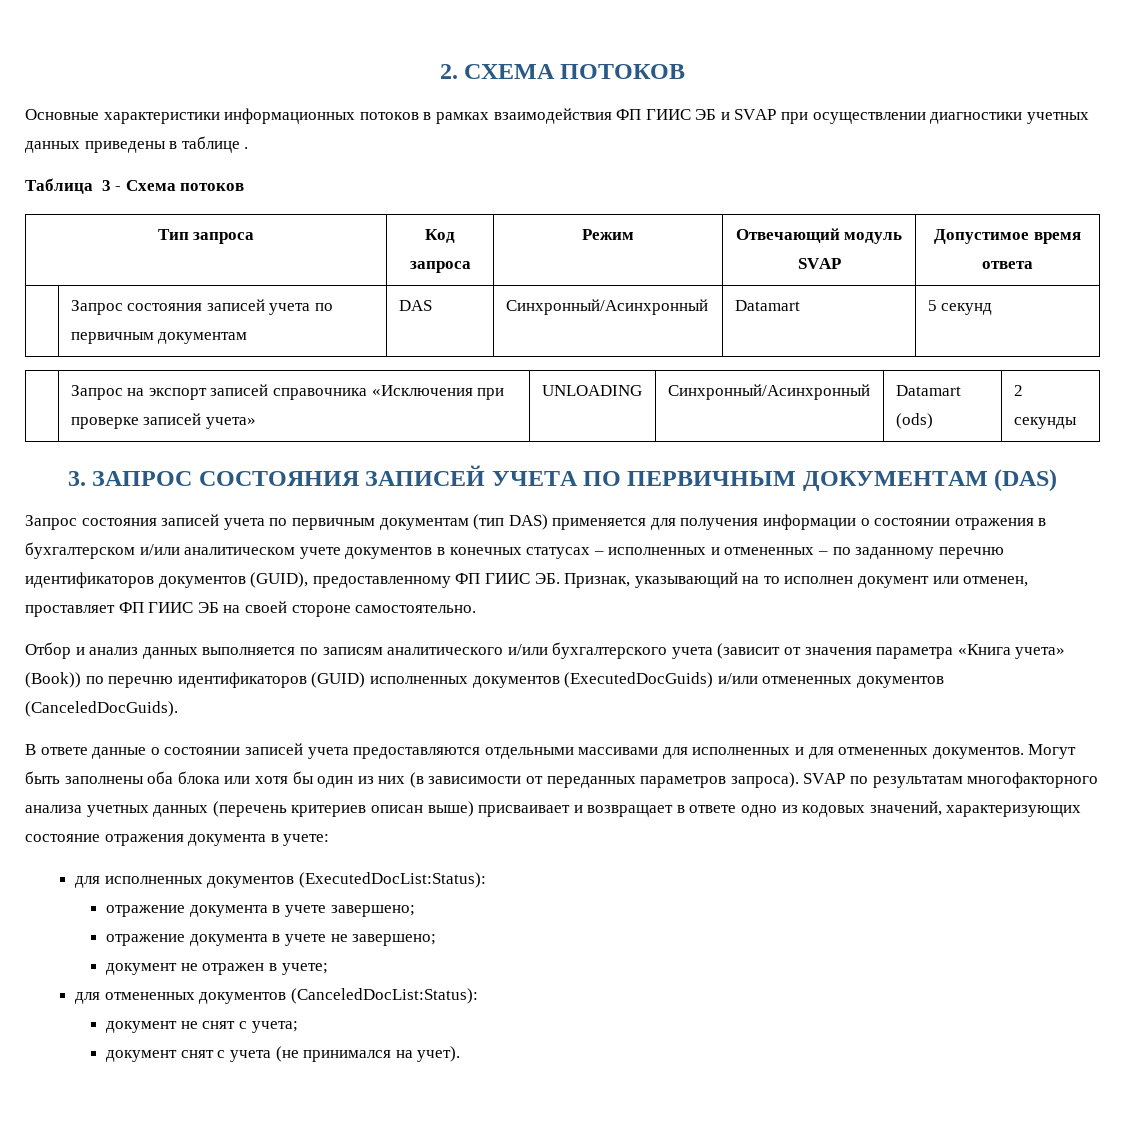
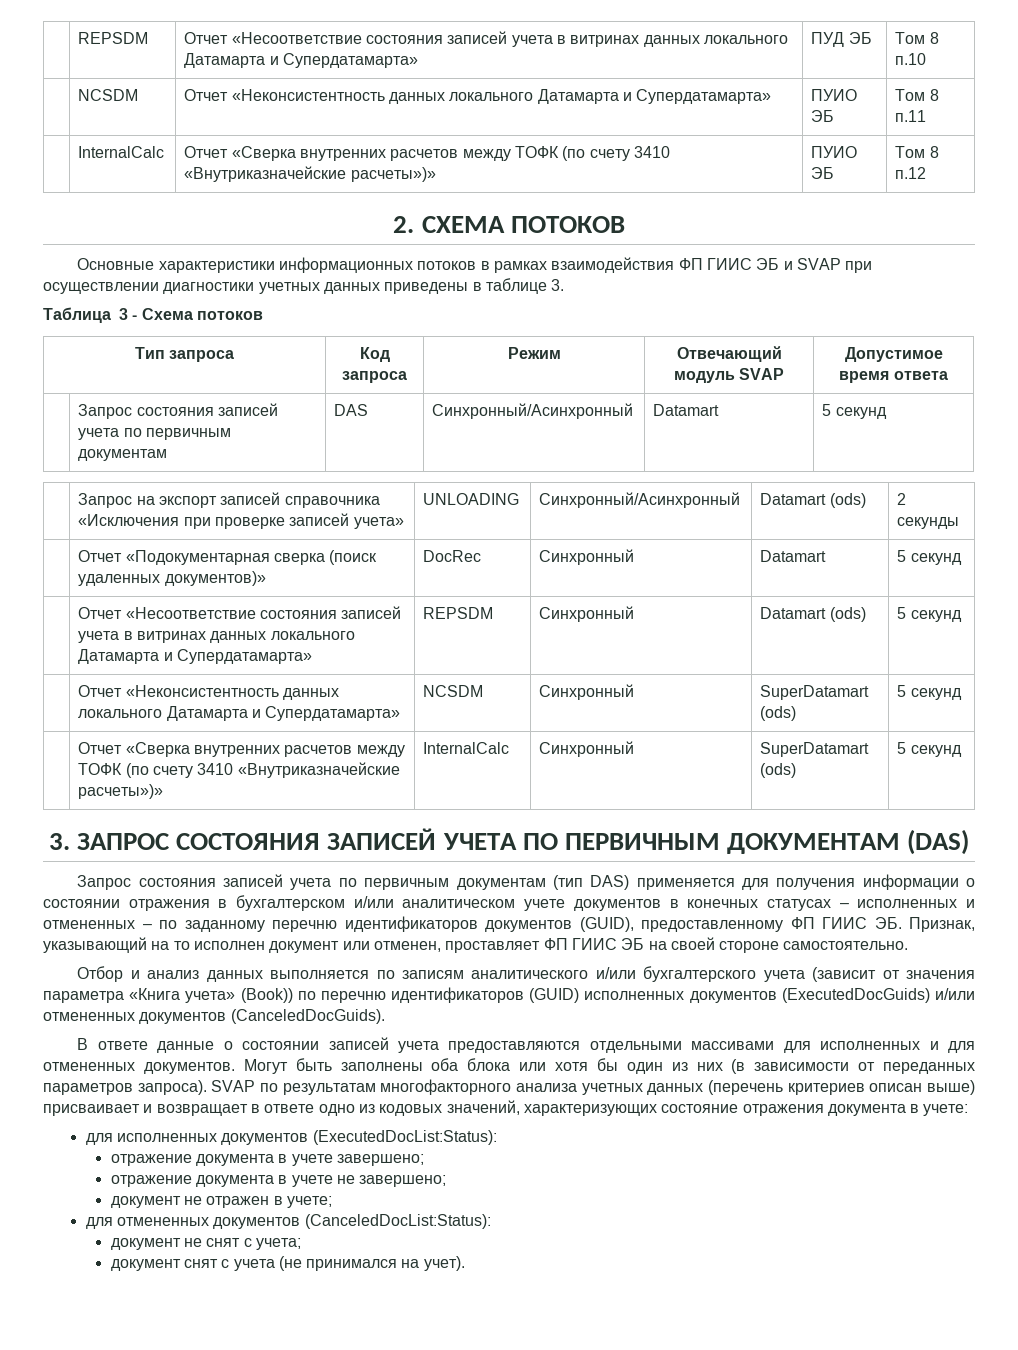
(439, 71) none -> [78,32,149,44] [184,31,788,47] [184,53,419,68] [811,32,872,47] [895,32,939,44] [895,53,927,65] [78,89,139,101] [184,89,772,104] [811,89,858,101] [811,110,835,122] [895,89,939,101] [895,110,927,122] [78,146,165,158] [184,146,670,161] [184,166,436,182] [811,146,858,158] [811,167,835,179] [895,146,939,158] [895,167,927,179] | REPSDM | Отчет «Несоответствие состояния записей учета в витринах данных локального Датамарта и Супердатамарта» | ПУД ЭБ | Том 8 п.10 // | NCSDM | Отчет «Неконсистентность данных локального Датамарта и Супердатамарта» | ПУИО ЭБ | Том 8 п.11 // | InternalCalc | Отчет «Сверка внутренних расчетов между ТОФК (по счету 3410 «Внутриказначейские расчеты»)» | ПУИО ЭБ | Том 8 п.12 //
[244,147,249,149] . -> [551,279,565,291] 3.
(1077, 423) none -> [78,550,378,565] [78,571,266,586] [423,550,482,562] [539,549,635,565] [760,550,827,562] [897,550,962,565] [78,606,402,619] [78,631,355,643] [78,649,313,664] [423,607,494,619] [539,606,635,622] [760,607,866,622] [897,607,962,622] [78,685,340,700] [78,706,401,721] [423,685,484,697] [539,684,635,700] [760,685,870,700] [760,706,797,721] [897,685,962,700] [78,742,405,757] [78,762,400,778] [78,784,164,799] [423,742,510,754] [539,741,635,757] [760,742,870,757] [760,763,797,778] [897,742,962,757] // | Отчет «Подокументарная сверка (поиск удаленных документов)» | DocRec | Синхронный | Datamart | 5 секунд // | Отчет «Несоответствие состояния записей учета в витринах данных локального Датамарта и Супердатамарта» | REPSDM | Синхронный | Datamart (ods) | 5 секунд // | Отчет «Неконсистентность данных локального Датамарта и Супердатамарта» | NCSDM | Синхронный | SuperDatamart (ods) | 5 секунд // | Отчет «Сверка внутренних расчетов между ТОФК (по счету 3410 «Внутриказначейские расчеты»)» | InternalCalc | Синхронный | SuperDatamart (ods) | 5 секунд

